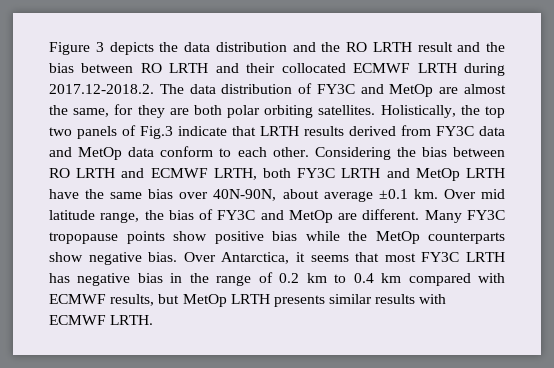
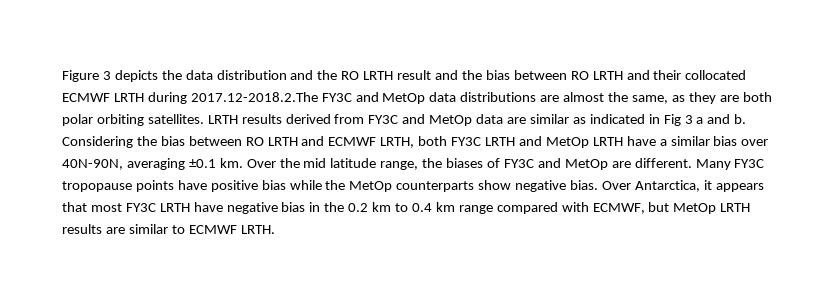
[49,83,434,97] 2017.12-2018.2. The data distribution of FY3C and MetOp -> [190,92,537,104] 2017.12-2018.2.The FY3C and MetOp data distributions
[114,104,134,115] for -> [671,95,685,102] as
[380,105,505,118] [49,125,256,139] Holistically, the top two panels of Fig.3 indicate that -> (204, 119) none
[479,126,505,136] [49,146,309,160] data and MetOp data conform to each other. -> [402,114,747,126] and MetOp data are similar as indicated in Fig 3 a and b.
[85,189,143,199] the same -> [659,136,710,146] a similar
[282,189,373,202] about average -> [126,158,185,170] averaging
(476, 194) none -> [279,158,300,168] the
[168,210,194,220] bias -> [446,158,484,168] biases
[173,231,207,241] show -> [177,180,207,190] have
[310,255,349,262] seems -> [715,183,764,192] appears
[49,273,70,283] has -> [193,202,223,212] have
[216,272,273,286] range of -> (345, 207) none
(402, 278) none -> [458,205,493,214] range
[49,294,155,306] ECMWF results, -> [592,203,645,214] ECMWF,
[273,294,447,307] presents similar results with -> [62,224,185,234] results are similar to

